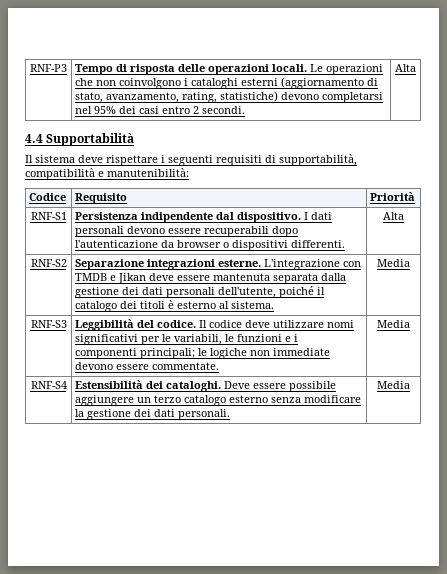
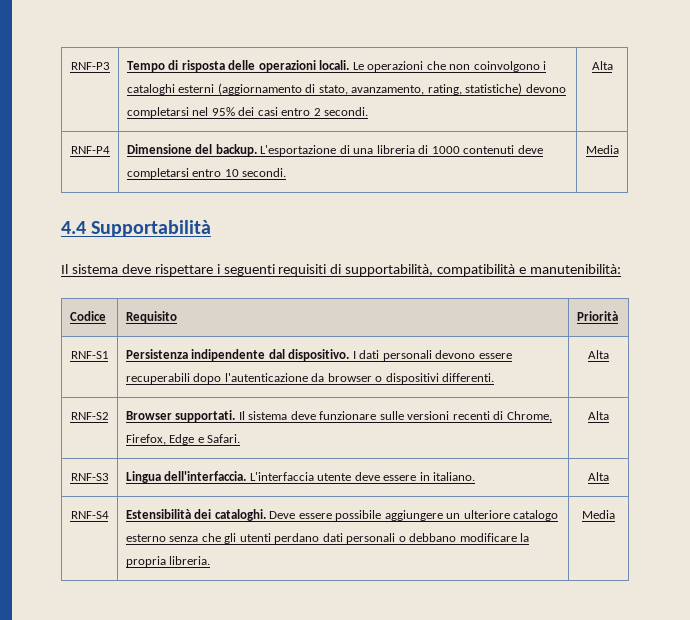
(416, 68) none -> [70,146,110,154] [126,144,543,156] [126,168,287,179] [585,145,619,154] // RNF-P4 | Dimensione del backup. L'esportazione di una libreria di 1000 contenuti deve completarsi entro 10 secondi. | Media
[75,259,362,270] [75,273,347,284] [75,286,326,298] [75,300,275,312] [377,259,410,267] [30,320,67,328] [75,319,355,331] [75,334,299,345] [75,348,331,359] [75,362,220,370] [377,320,410,328] Separazione integrazioni esterne. L'integrazione con TMDB e Jikan deve essere mantenuta separata dalla gestione dei dati personali dell'utente, poiché il catalogo dei titoli è esterno al sistema. | Media // RNF-S3 | Leggibilità del codice. Il codice deve utilizzare nomi significativi per le variabili, le funzioni e i componenti principali; le logiche non immediate devono essere commentate. | Media -> [125,410,552,422] [125,434,241,445] [588,411,609,420] [70,473,109,481] [125,471,476,483] [588,472,609,481] Browser supportati. Il sistema deve funzionare sulle versioni recenti di Chrome, Firefox, Edge e Safari. | Alta // RNF-S3 | Lingua dell'interfaccia. L'interfaccia utente deve essere in italiano. | Alta
[154,395,182,403] terzo -> [463,510,510,519] ulteriore
[304,395,362,403] [75,409,231,420] modificare la gestione dei dati personali. -> [201,533,530,544] [125,556,211,567] che gli utenti perdano dati personali o debbano modificare la propria libreria.

